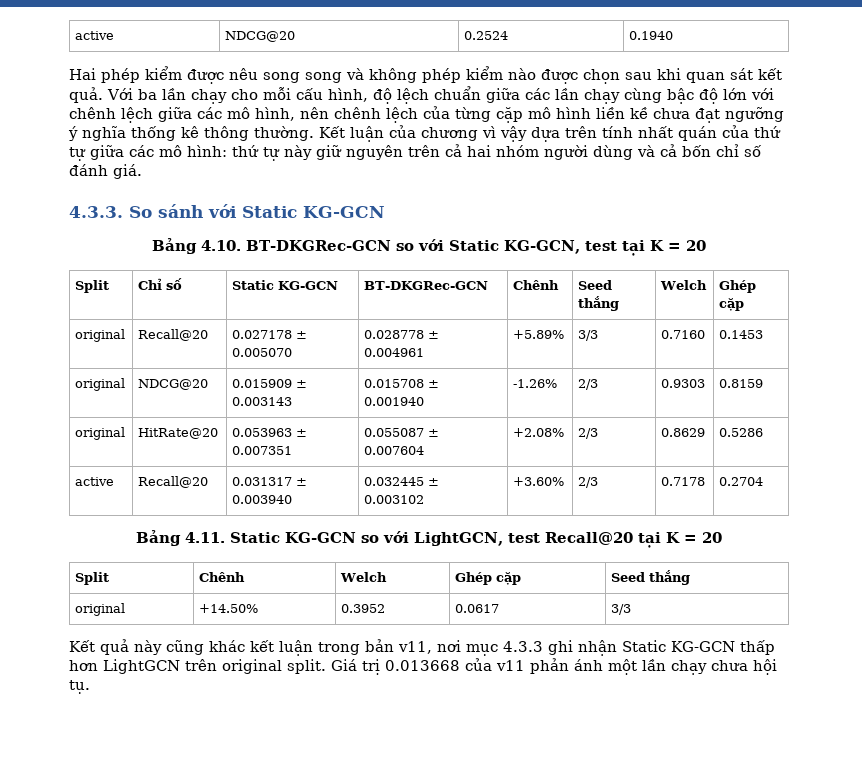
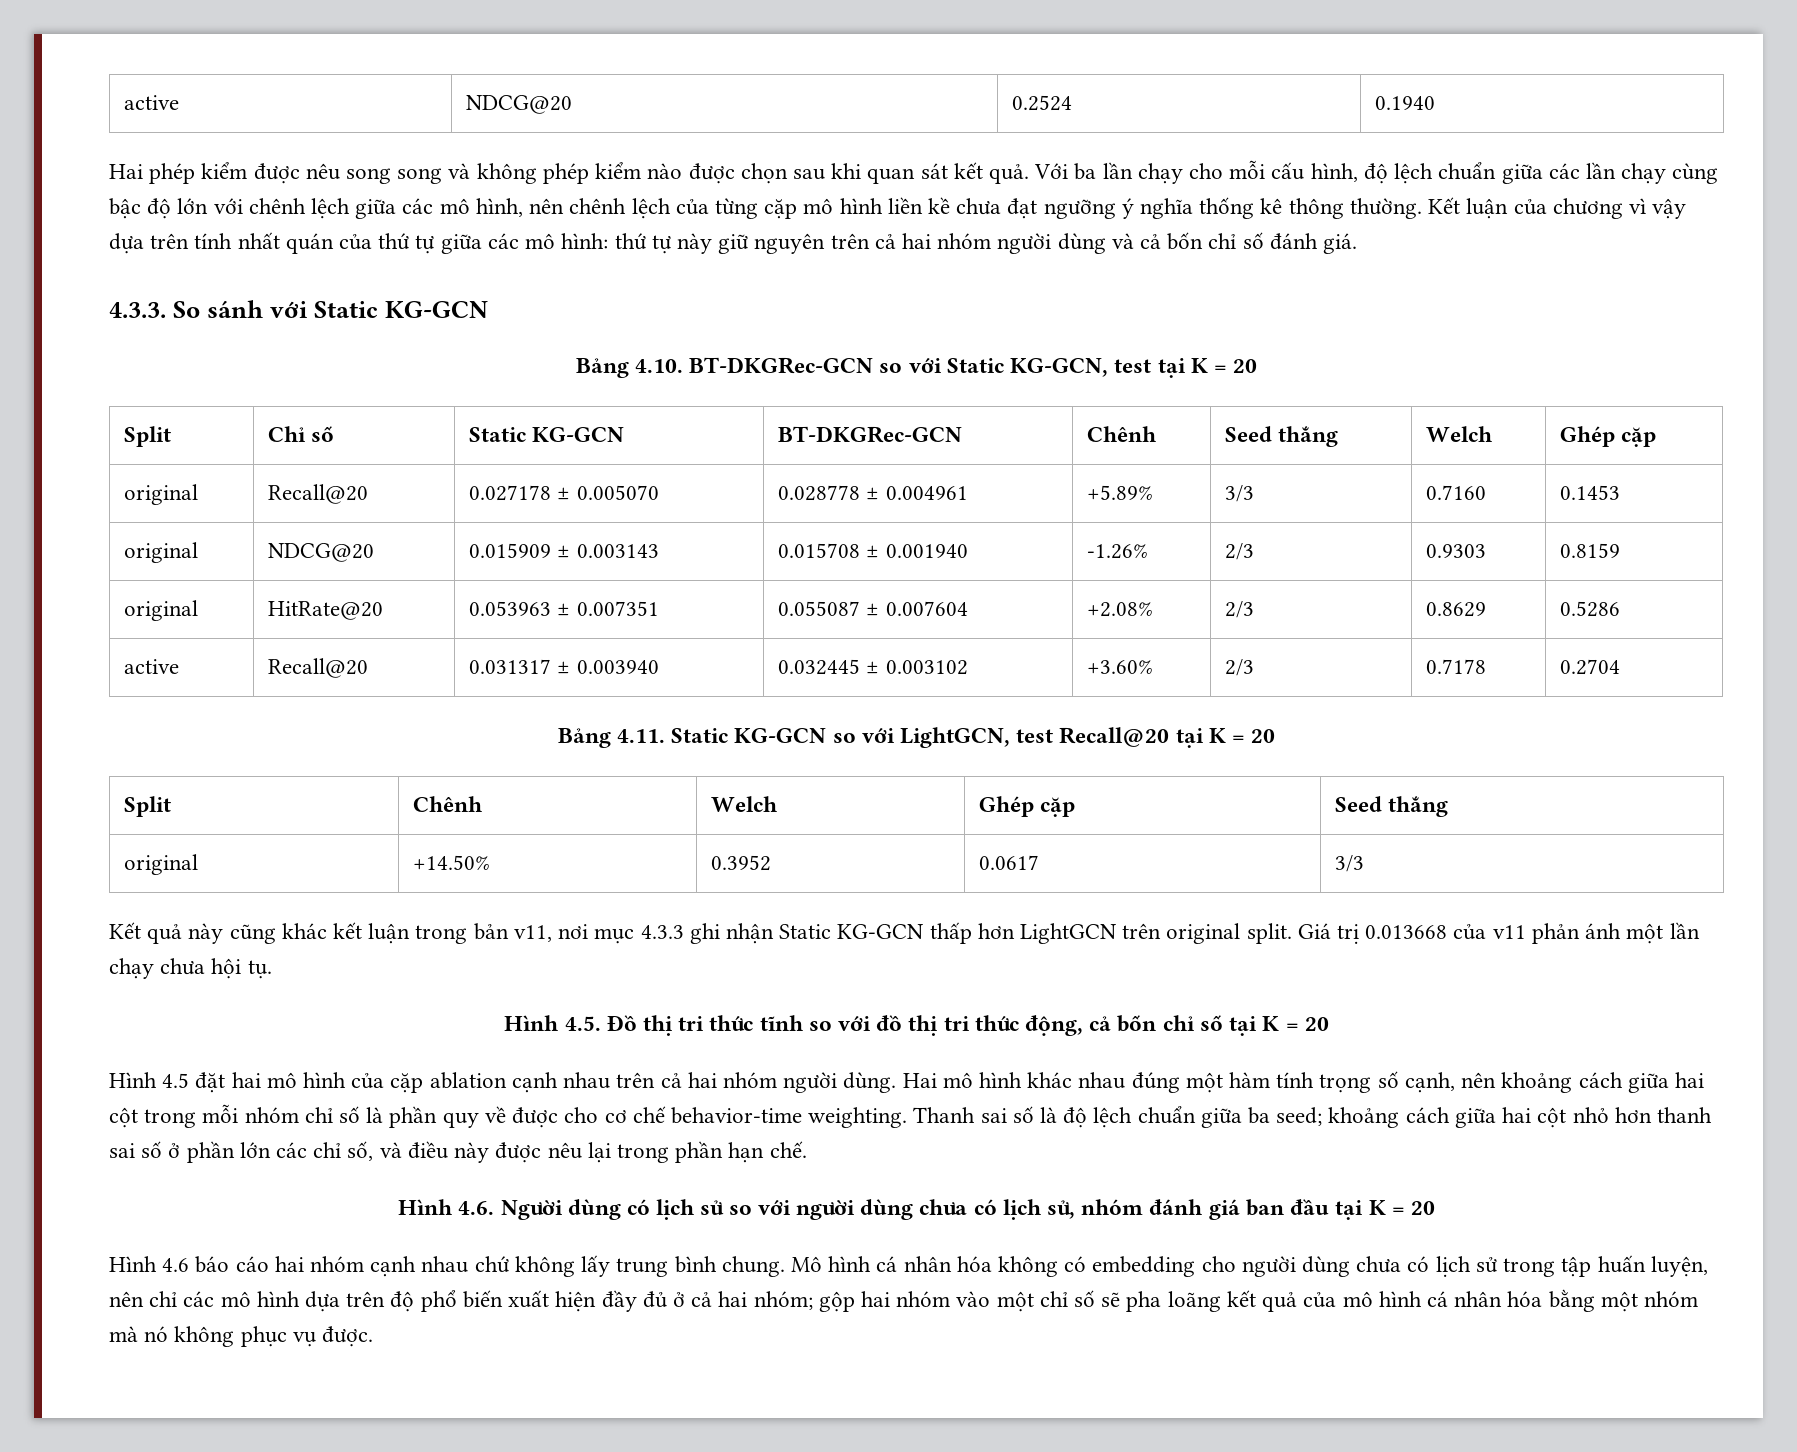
(90, 687) none -> [504,1015,1329,1036] [109,1071,1704,1093] [109,1104,1712,1128] [109,1141,807,1163] [398,1199,1435,1220] [109,1255,1708,1277] [109,1289,1698,1312] [109,1326,374,1347] // Hình 4.5. Đồ thị tri thức tĩnh so với đồ thị tri thức động, cả bốn chỉ số tại K = 20 // Hình 4.5 đặt hai mô hình của cặp ablation cạnh nhau trên cả hai nhóm người dùng. Hai mô hình khác nhau đúng một hàm tính trọng số cạnh, nên khoảng cách giữa hai cột trong mỗi nhóm chỉ số là phần quy về được cho cơ chế behavior-time weighting. Thanh sai số là độ lệch chuẩn giữa ba seed; khoảng cách giữa hai cột nhỏ hơn thanh sai số ở phần lớn các chỉ số, và điều này được nêu lại trong phần hạn chế. // Hình 4.6. Người dùng có lịch sử so với người dùng chưa có lịch sử, nhóm đánh giá ban đầu tại K = 20 // Hình 4.6 báo cáo hai nhóm cạnh nhau chứ không lấy trung bình chung. Mô hình cá nhân hóa không có embedding cho người dùng chưa có lịch sử trong tập huấn luyện, nên chỉ các mô hình dựa trên độ phổ biến xuất hiện đầy đủ ở cả hai nhóm; gộp hai nhóm vào một chỉ số sẽ pha loãng kết quả của mô hình cá nhân hóa bằng một nhóm mà nó không phục vụ được.

